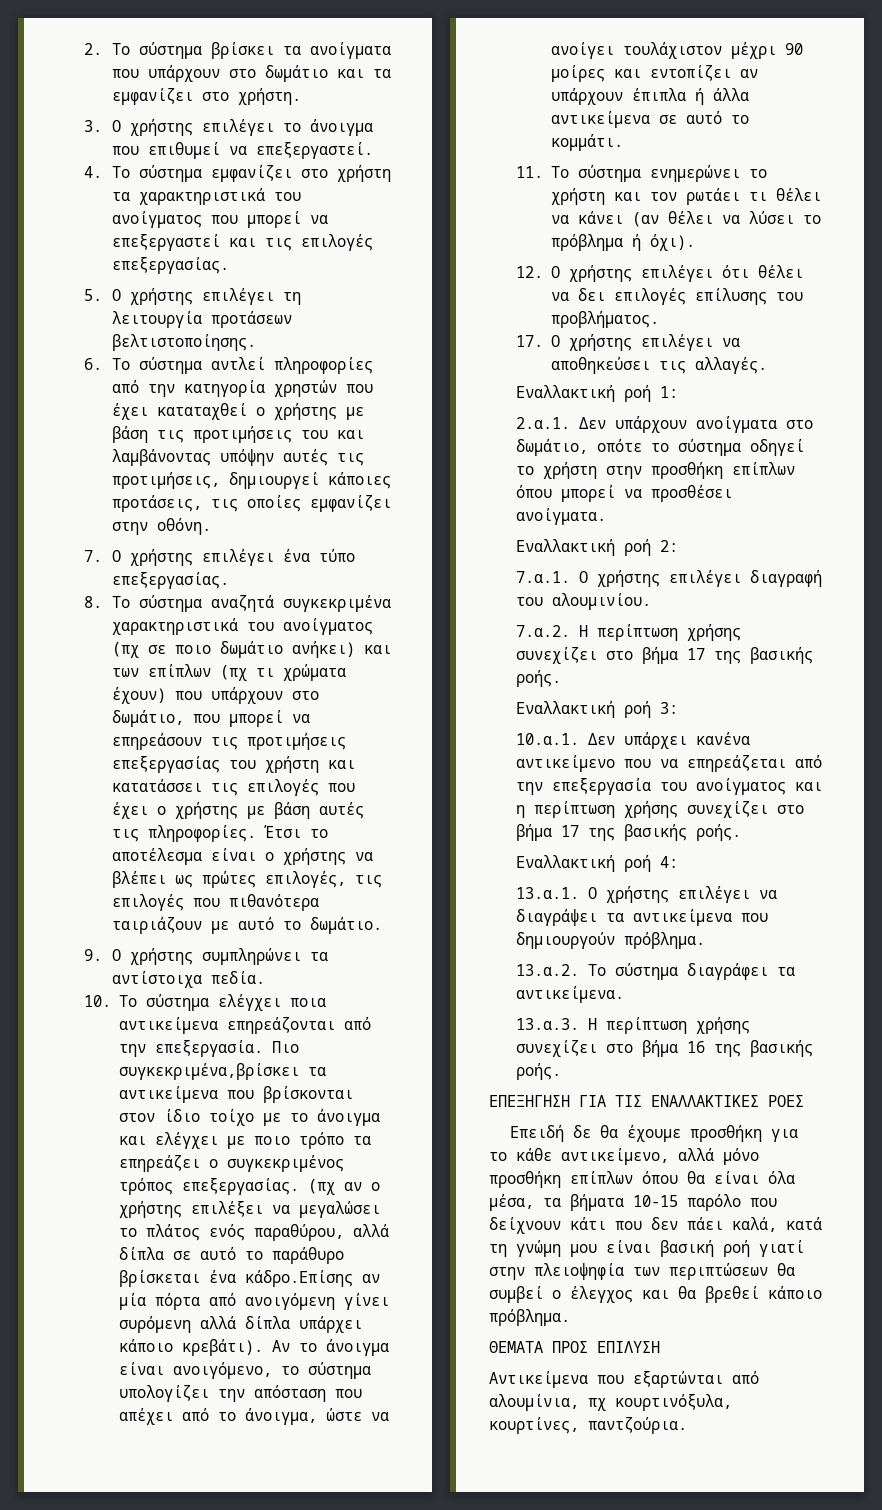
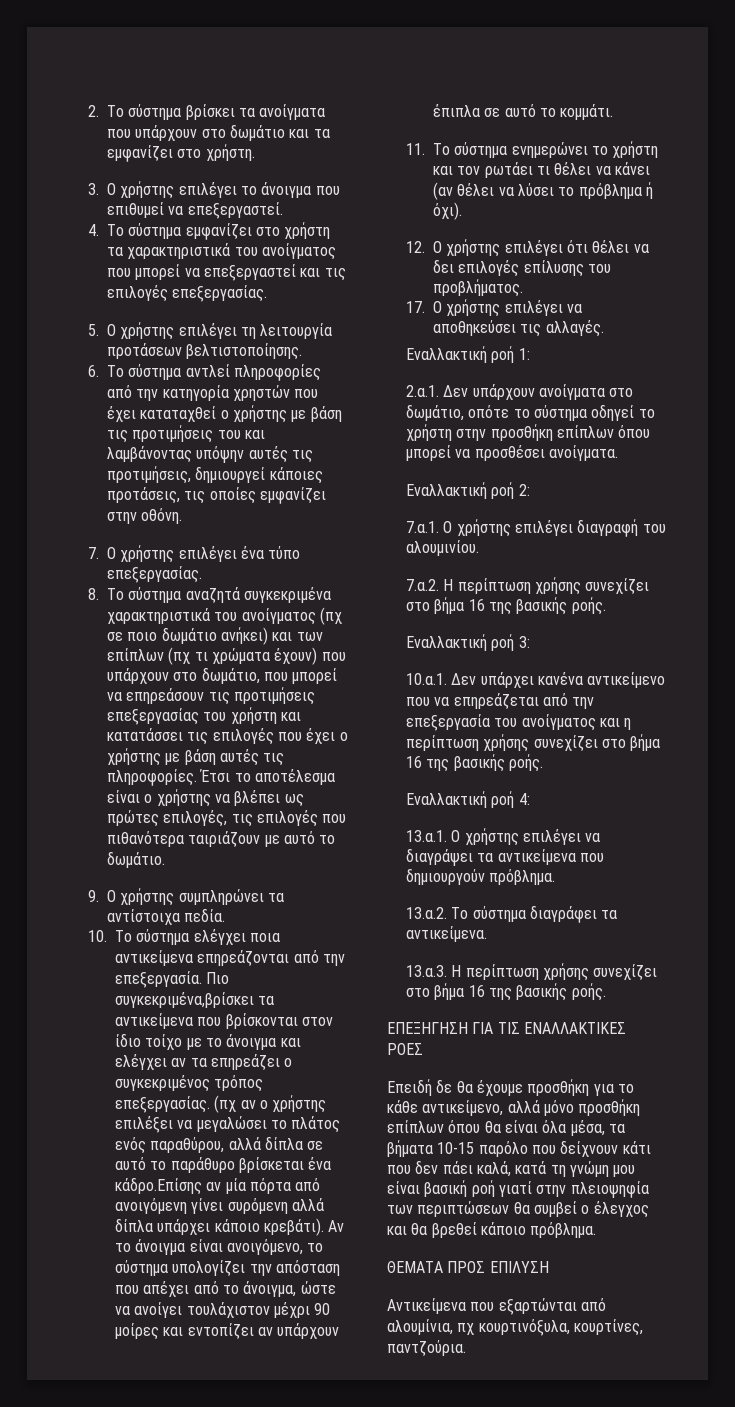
[227,1132,345,1149] με ποιο τρόπο -> [171,1058,187,1067] αν
[695,88,750,105] [551,111,651,128] ή άλλα αντικείμενα -> (480, 110) none
[687,648,706,660] 17 -> [468,599,485,611] 16
[561,825,580,837] 17 -> [405,756,422,768] 16

